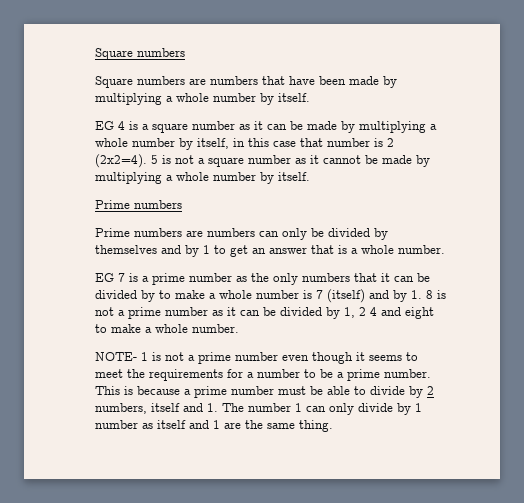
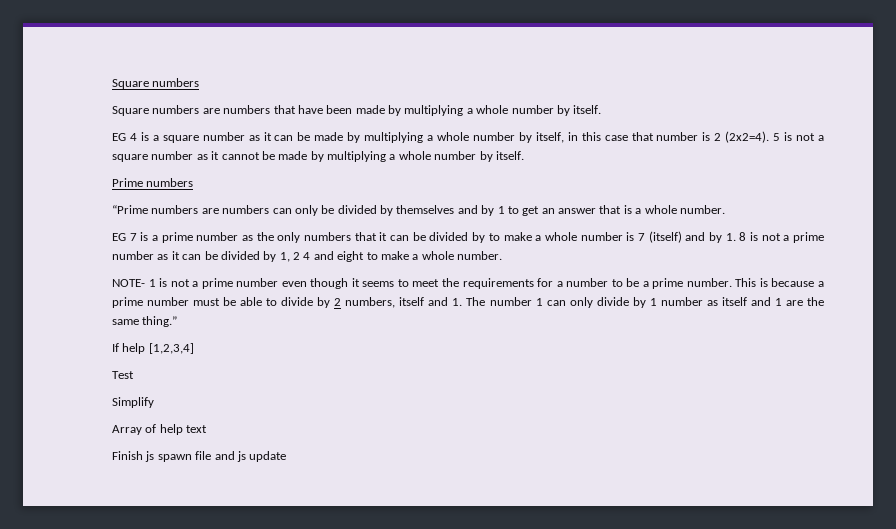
[95,228,131,237] Prime -> [111,205,148,214] “Prime
[299,420,334,432] thing. -> [142,316,178,327] [111,343,194,354] [111,371,134,379] [111,397,154,408] [111,424,208,435] [111,451,287,462] thing.” // If help [1,2,3,4] // Test // Simplify // Array of help text // Finish js spawn file and js update

